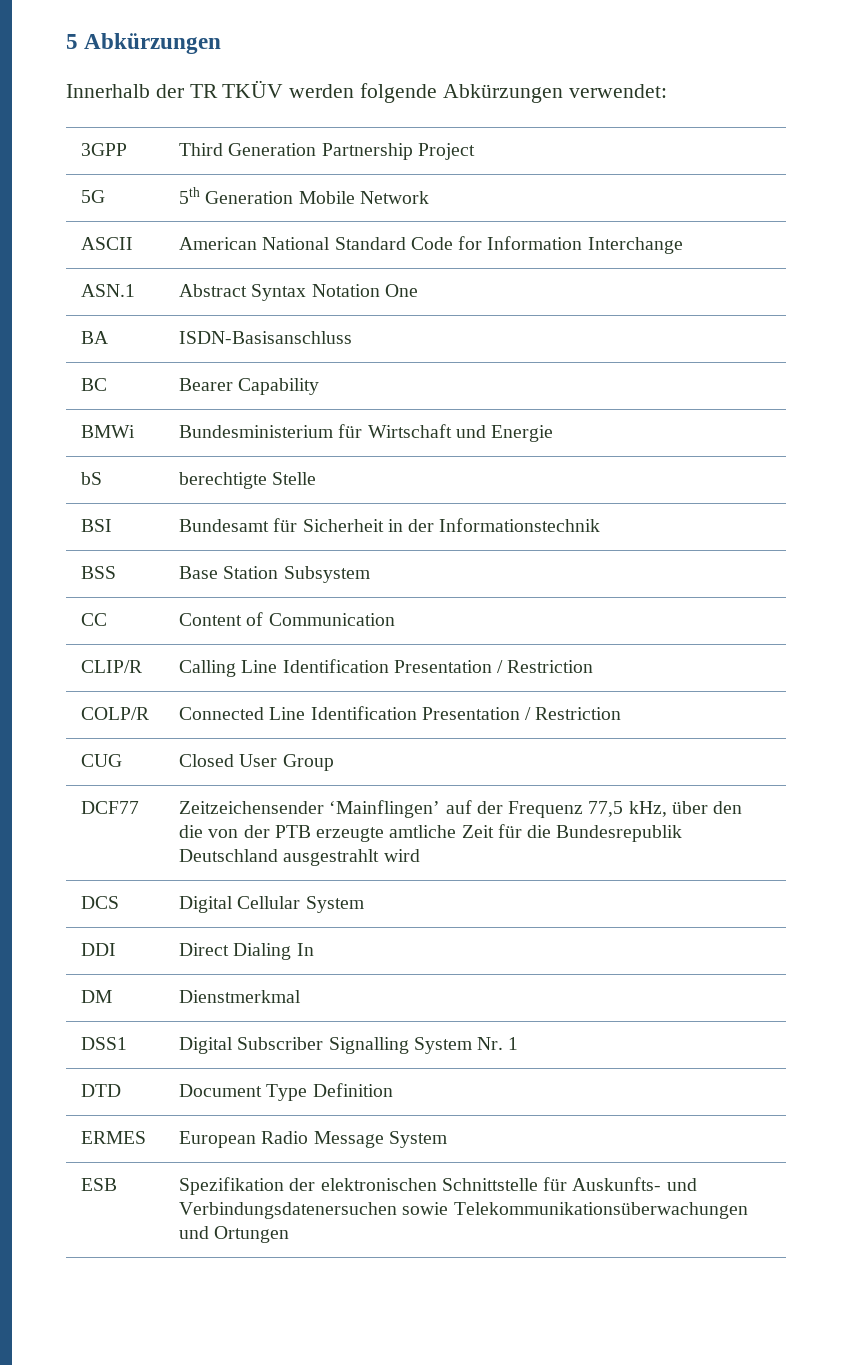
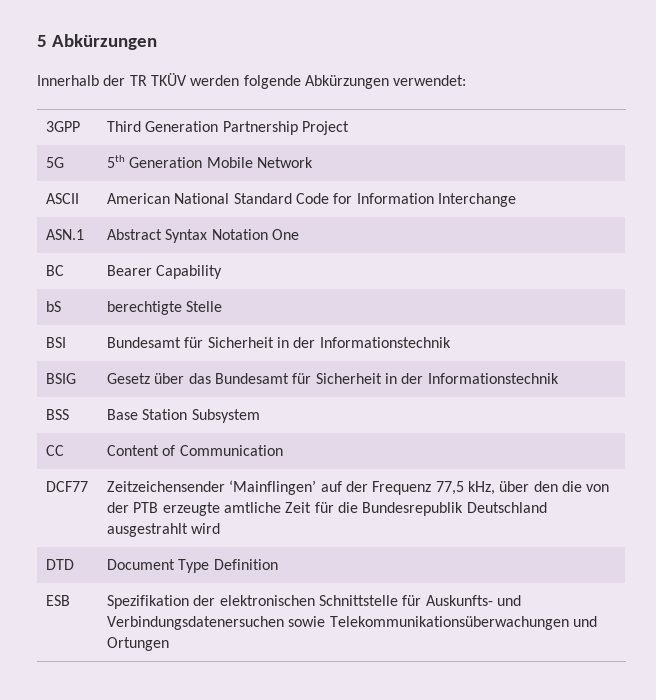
[80,331,108,344] [178,331,352,344] // BA | ISDN-Basisanschluss -> (300, 234) none
[80,425,135,438] [178,424,554,442] // BMWi | Bundesministerium für Wirtschaft und Energie -> (223, 272) none
(601, 525) none -> [46,373,77,384] [107,373,559,384] // BSIG | Gesetz über das Bundesamt für Sicherheit in der Informationstechnik
[80,660,142,673] [178,659,594,677] [80,707,149,720] [178,706,622,720] [80,754,122,767] [178,754,334,771] // CLIP/R | Calling Line Identification Presentation / Restriction // COLP/R | Connected Line Identification Presentation / Restriction // CUG | Closed User Group -> (283, 450) none
[80,896,119,909] [178,896,364,913] [80,943,116,956] [178,943,314,960] [80,990,112,1003] [178,990,301,1003] [80,1037,127,1050] [178,1037,519,1054] // DCS | Digital Cellular System // DDI | Direct Dialing In // DM | Dienstmerkmal // DSS1 | Digital Subscriber Signalling System Nr. 1 -> (221, 528) none
[80,1131,146,1144] [178,1131,447,1148] // ERMES | European Radio Message System -> (278, 564) none

